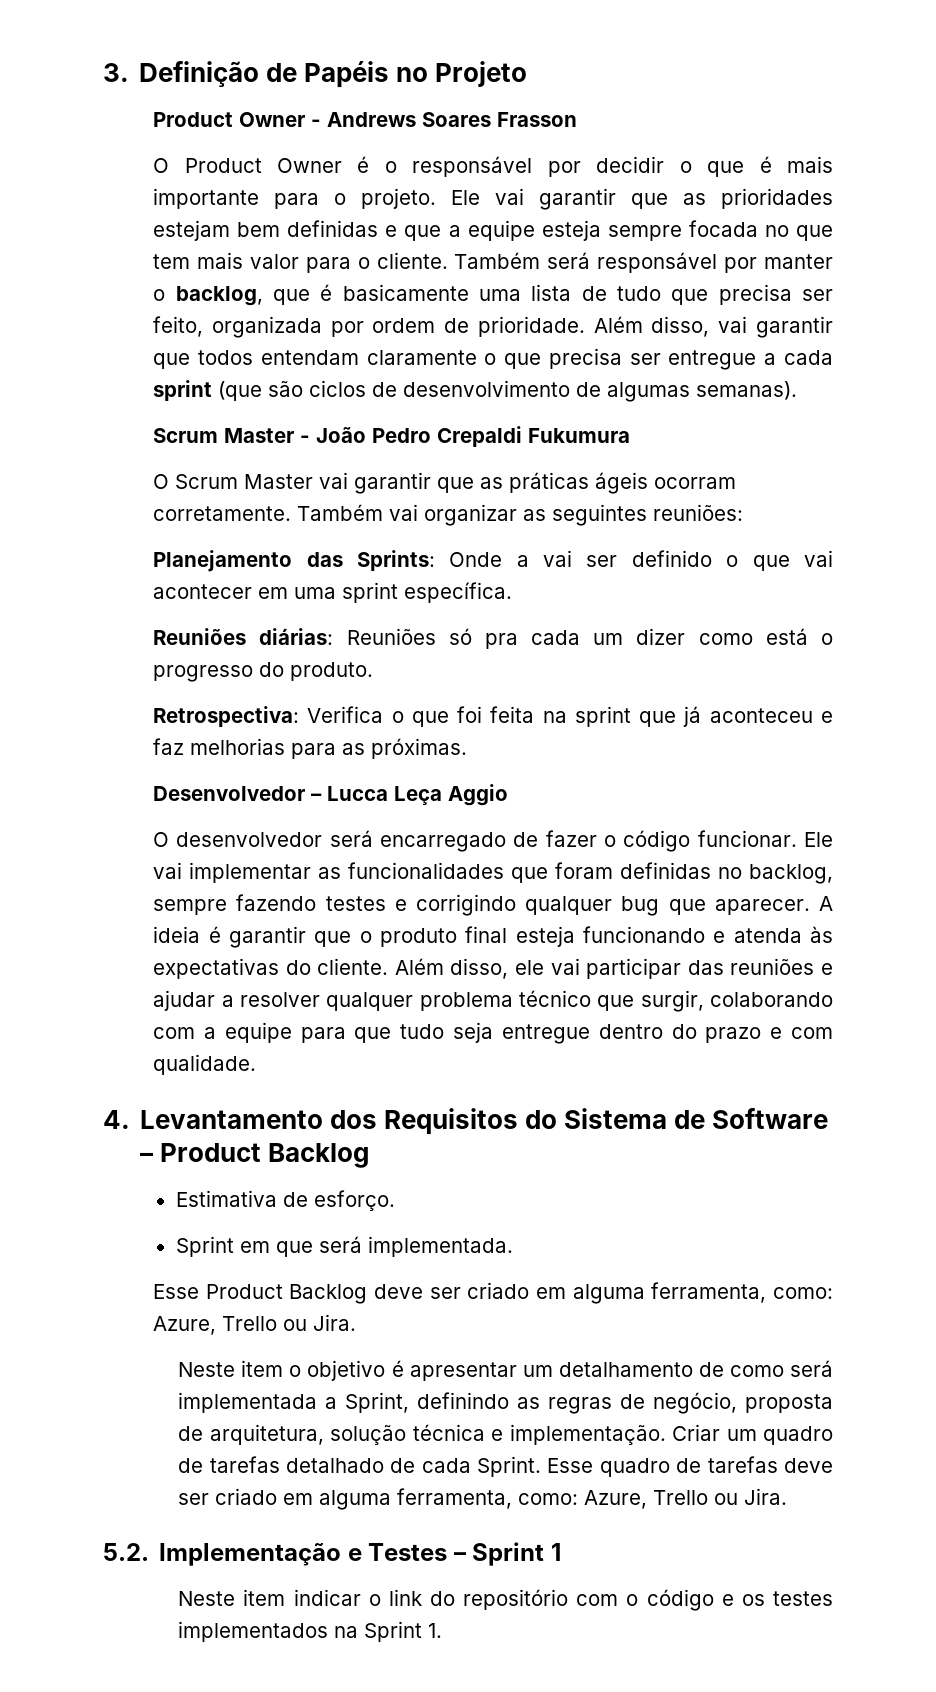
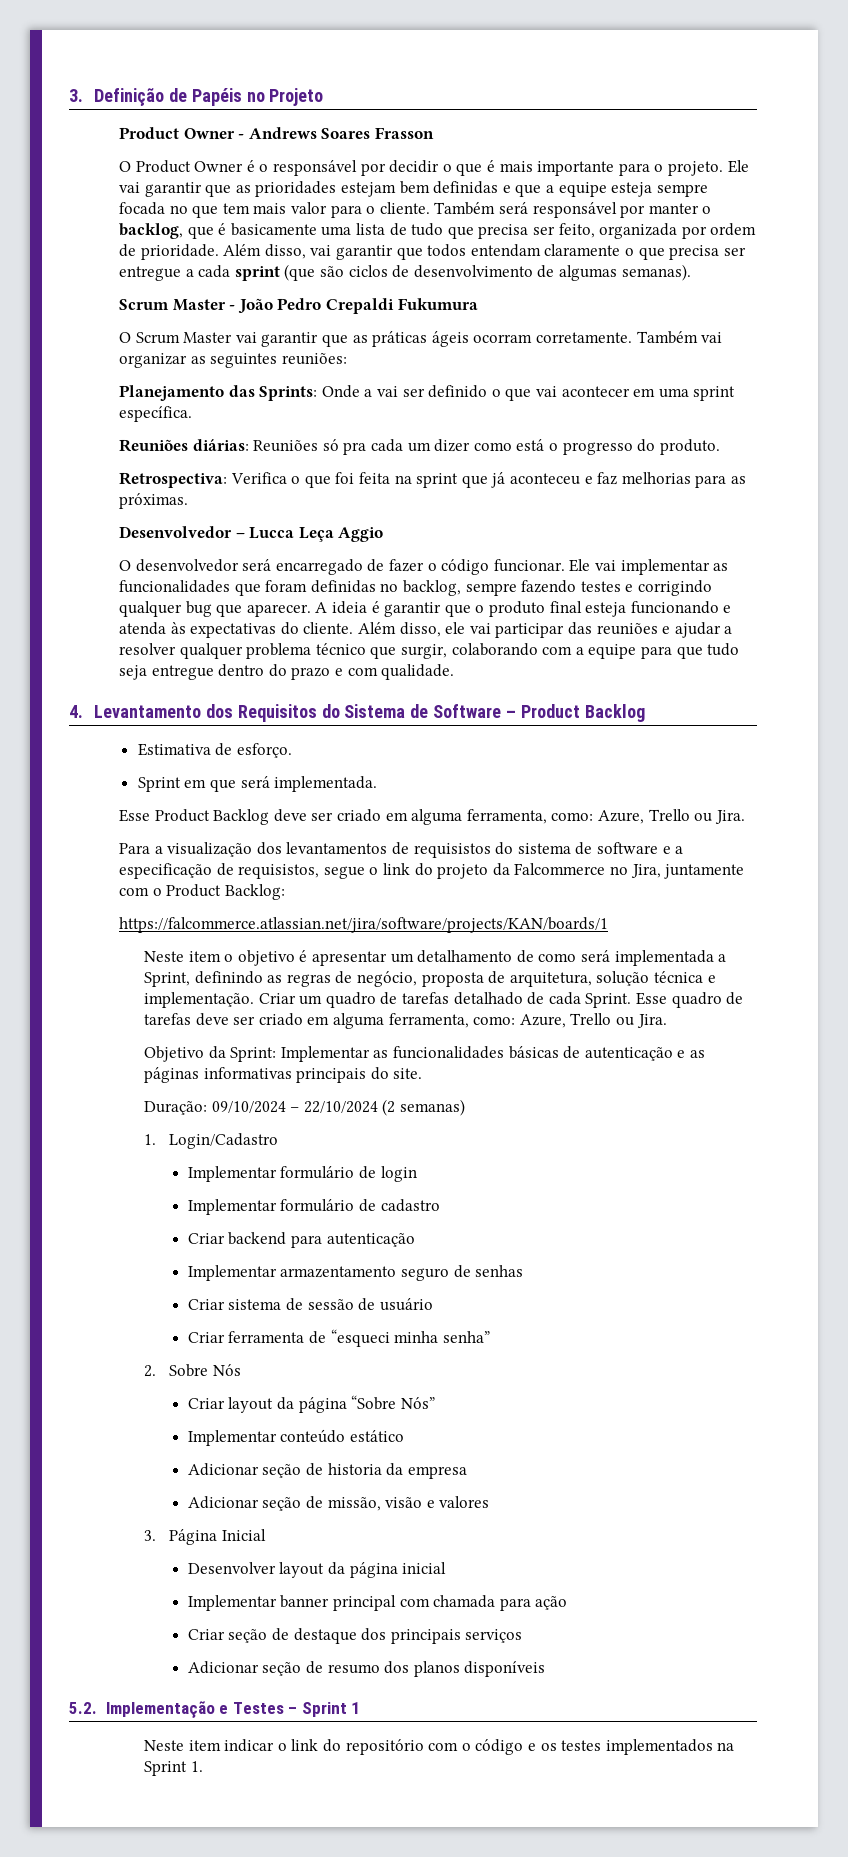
(357, 1322) none -> [119,842,684,858] [119,863,745,879] [119,884,285,900] [119,917,609,933] // Para a visualização dos levantamentos de requisistos do sistema de software e a especificação de requisistos, segue o link do projeto da Falcommerce no Jira, juntamente com o Product Backlog: // https://falcommerce.atlassian.net/jira/software/projects/KAN/boards/1
(788, 1496) none -> [144,1046,706,1062] [144,1067,423,1083] [144,1099,466,1116] [144,1133,279,1149] [187,1166,417,1182] [187,1199,440,1215] [187,1232,415,1248] [187,1265,524,1281] [187,1298,433,1311] [187,1329,490,1347] [144,1364,241,1377] [187,1395,435,1413] [187,1429,405,1446] [187,1463,467,1479] [187,1496,490,1511] [144,1529,266,1545] [187,1562,447,1578] [187,1595,568,1611] [187,1628,523,1644] [187,1661,546,1677] // Objetivo da Sprint: Implementar as funcionalidades básicas de autenticação e as páginas informativas principais do site. // Duração: 09/10/2024 – 22/10/2024 (2 semanas) // 1. Login/Cadastro // Implementar formulário de login // Implementar formulário de cadastro // Criar backend para autenticação // Implementar armazentamento seguro de senhas // Criar sistema de sessão de usuário // Criar ferramenta de “esqueci minha senha” // 2. Sobre Nós // Criar layout da página “Sobre Nós” // Implementar conteúdo estático // Adicionar seção de historia da empresa // Adicionar seção de missão, visão e valores // 3. Página Inicial // Desenvolver layout da página inicial // Implementar banner principal com chamada para ação // Criar seção de destaque dos principais serviços // Adicionar seção de resumo dos planos disponíveis

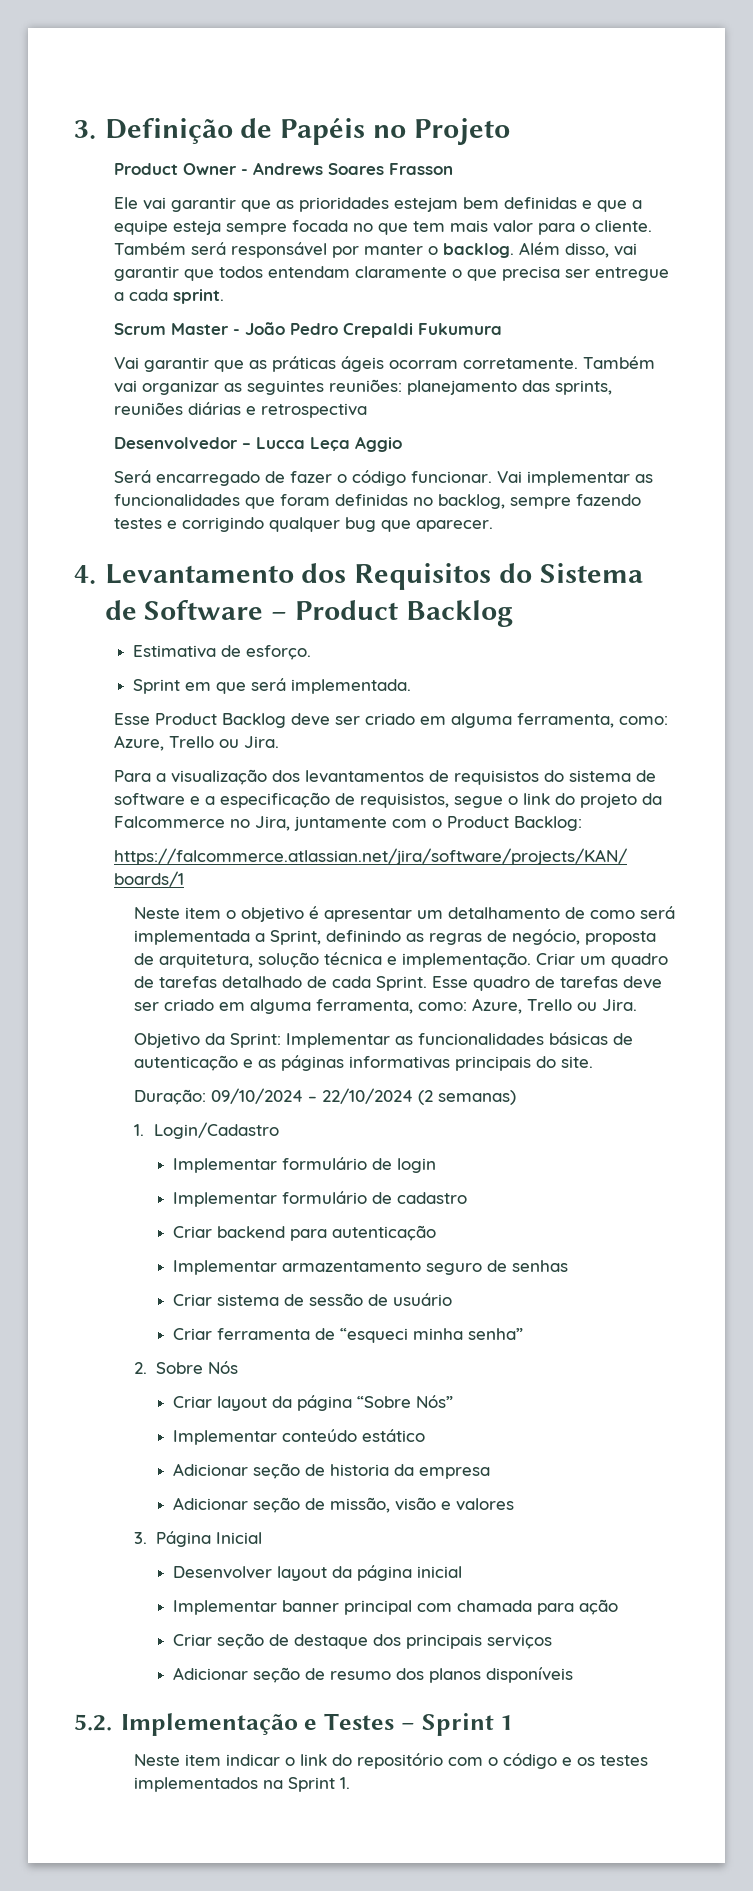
[119,160,723,176] O Product Owner é o responsável por decidir o que é mais importante para o projeto. -> (454, 169) none
[119,223,757,239] [119,244,219,260] backlog, que é basicamente uma lista de tudo que precisa ser feito, organizada por ordem de prioridade. -> [443,243,515,258] backlog.
[234,264,691,281] sprint (que são ciclos de desenvolvimento de algumas semanas). -> [173,289,225,304] sprint.
[119,332,257,344] O Scrum Master vai -> [114,357,140,369] Vai
[119,385,736,401] [119,406,193,422] [119,439,720,455] [119,472,746,488] [119,493,189,509] // Planejamento das Sprints: Onde a vai ser definido o que vai acontecer em uma sprint específica. // Reuniões diárias: Reuniões só pra cada um dizer como está o progresso do produto. // Retrospectiva: Verifica o que foi feita na sprint que já aconteceu e faz melhorias para as próximas. -> [407,380,613,395] [114,402,368,418] planejamento das sprints, reuniões diárias e retrospectiva
[119,559,272,572] O desenvolvedor será -> [114,470,152,483] Será
[569,559,616,572] Ele vai -> [497,471,523,483] Vai
[315,601,732,617] [119,622,733,638] [119,643,740,659] [119,664,455,680] A ideia é garantir que o produto final esteja funcionando e atenda às expectativas do cliente. Além disso, ele vai participar das reuniões e ajudar a resolver qualquer problema técnico que surgir, colaborando com a equipe para que tudo seja entregue dentro do prazo e com qualidade. -> (494, 526) none

